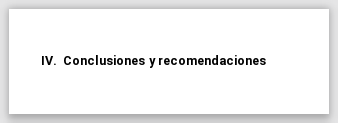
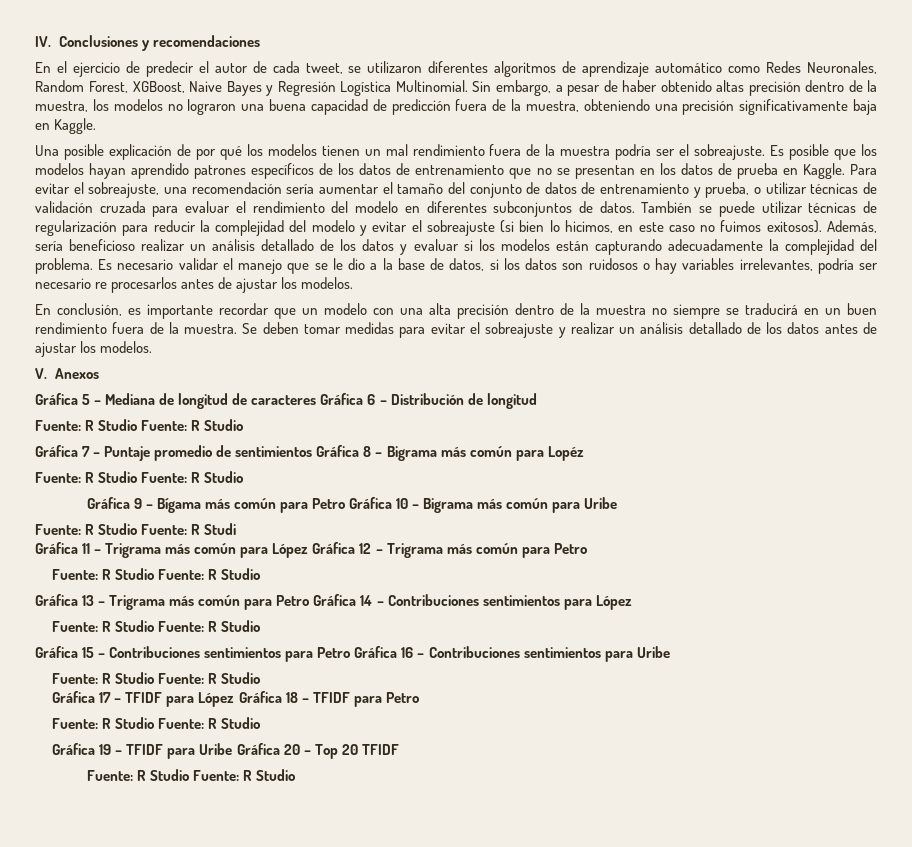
(266, 60) none -> [35,61,877,77] [35,80,878,96] [35,99,878,115] [35,118,97,134] [35,144,877,160] [35,163,877,179] [35,182,877,198] [35,201,878,217] [35,220,878,236] [35,239,878,255] [35,258,879,274] [35,277,354,293] [35,303,877,319] [35,322,877,338] [35,341,153,357] [35,368,99,379] [35,393,537,409] [35,419,244,431] [35,445,584,461] [35,471,244,483] [86,497,618,513] [35,523,237,535] [35,542,587,558] [52,568,261,580] [35,594,632,610] [52,620,261,632] [35,646,670,662] [52,672,261,684] [52,691,419,707] [52,717,261,729] [52,743,399,759] [86,769,295,781] // En el ejercicio de predecir el autor de cada tweet, se utilizaron diferentes algoritmos de aprendizaje automático como Redes Neuronales, Random Forest, XGBoost, Naive Bayes y Regresión Logística Multinomial. Sin embargo, a pesar de haber obtenido altas precisión dentro de la muestra, los modelos no lograron una buena capacidad de predicción fuera de la muestra, obteniendo una precisión significativamente baja en Kaggle. // Una posible explicación de por qué los modelos tienen un mal rendimiento fuera de la muestra podría ser el sobreajuste. Es posible que los modelos hayan aprendido patrones específicos de los datos de entrenamiento que no se presentan en los datos de prueba en Kaggle. Para evitar el sobreajuste, una recomendación sería aumentar el tamaño del conjunto de datos de entrenamiento y prueba, o utilizar técnicas de validación cruzada para evaluar el rendimiento del modelo en diferentes subconjuntos de datos. También se puede utilizar técnicas de regularización para reducir la complejidad del modelo y evitar el sobreajuste (si bien lo hicimos, en este caso no fuimos exitosos). Además, sería beneficioso realizar un análisis detallado de los datos y evaluar si los modelos están capturando adecuadamente la complejidad del problema. Es necesario validar el manejo que se le dio a la base de datos, si los datos son ruidosos o hay variables irrelevantes, podría ser necesario re procesarlos antes de ajustar los modelos. // En conclusión, es importante recordar que un modelo con una alta precisión dentro de la muestra no siempre se traducirá en un buen rendimiento fuera de la muestra. Se deben tomar medidas para evitar el sobreajuste y realizar un análisis detallado de los datos antes de ajustar los modelos. // V. Anexos // Gráfica 5 – Mediana de longitud de caracteres Gráfica 6 – Distribución de longitud // Fuente: R Studio Fuente: R Studio // Gráfica 7 – Puntaje promedio de sentimientos Gráfica 8 – Bigrama más común para Lopéz // Fuente: R Studio Fuente: R Studio // Gráfica 9 – Bígama más común para Petro Gráfica 10 – Bigrama más común para Uribe // Fuente: R Studio Fuente: R Studi // Gráfica 11 – Trigrama más común para López Gráfica 12 – Trigrama más común para Petro // Fuente: R Studio Fuente: R Studio // Gráfica 13 – Trigrama más común para Petro Gráfica 14 – Contribuciones sentimientos para López // Fuente: R Studio Fuente: R Studio // Gráfica 15 – Contribuciones sentimientos para Petro Gráfica 16 – Contribuciones sentimientos para Uribe // Fuente: R Studio Fuente: R Studio // Gráfica 17 – TFIDF para López Gráfica 18 – TFIDF para Petro // Fuente: R Studio Fuente: R Studio // Gráfica 19 – TFIDF para Uribe Gráfica 20 – Top 20 TFIDF // Fuente: R Studio Fuente: R Studio

